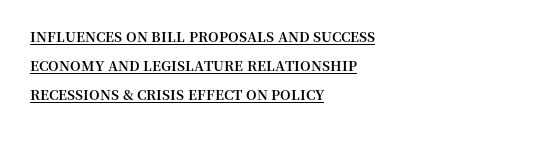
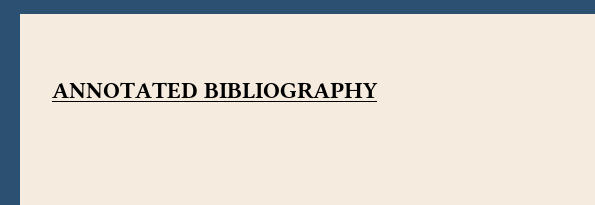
[30,32,376,42] [30,61,357,71] [30,90,326,100] INFLUENCES ON BILL PROPOSALS AND SUCCESS // ECONOMY AND LEGISLATURE RELATIONSHIP // RECESSIONS & CRISIS EFFECT ON POLICY -> [52,82,379,99] ANNOTATED BIBLIOGRAPHY

